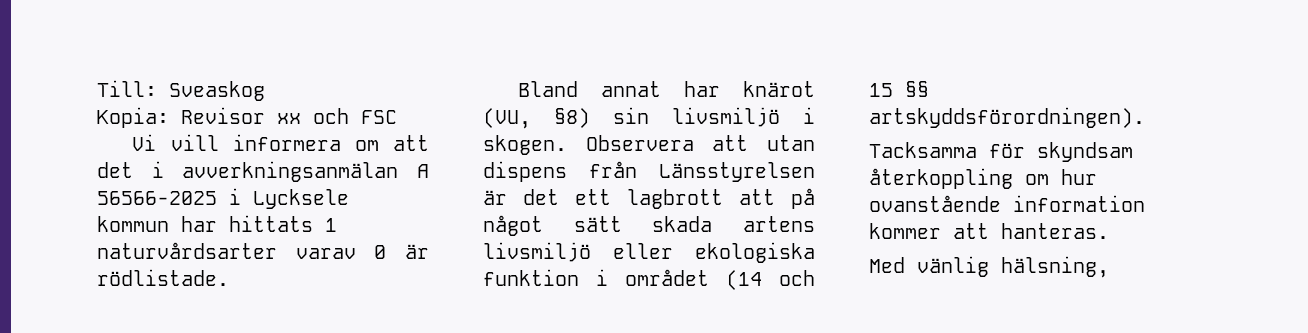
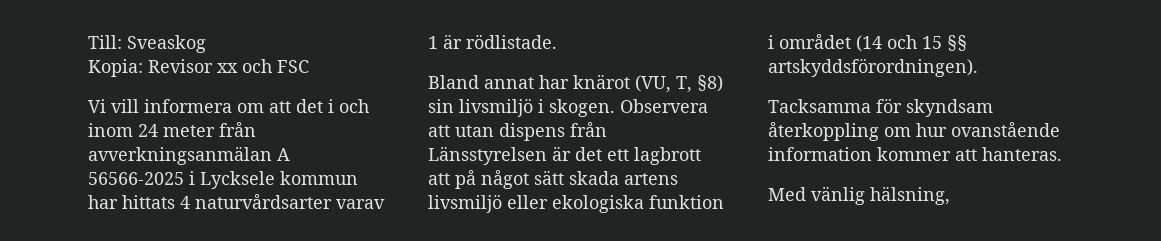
(164, 169) none -> [339,99,369,113] [88,122,256,137] och inom 24 meter från
[325,218,337,232] 1 -> [180,196,190,209] 4
[374,245,387,259] 0 -> [428,36,438,49] 1
(531, 118) none -> [676,76,692,93] T,

